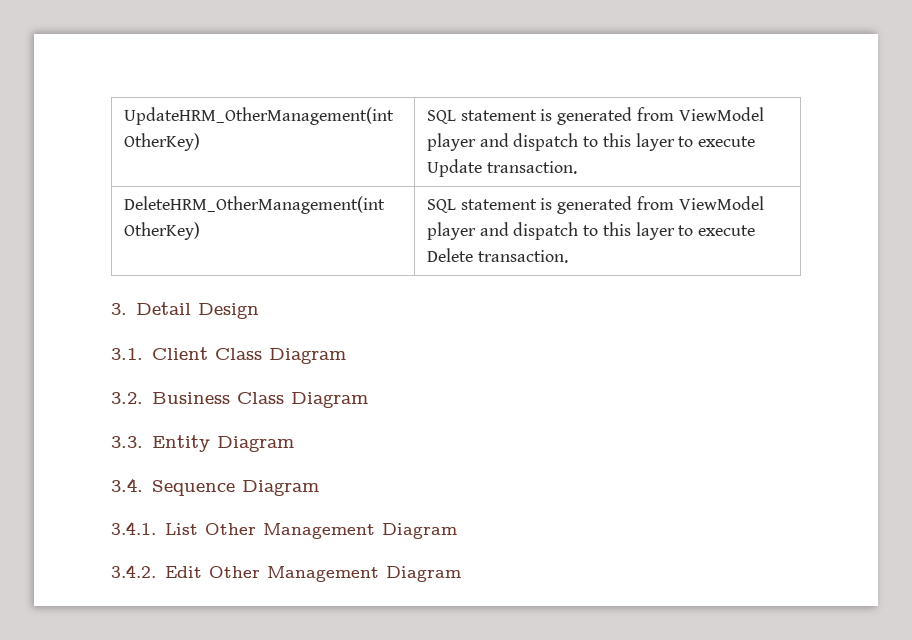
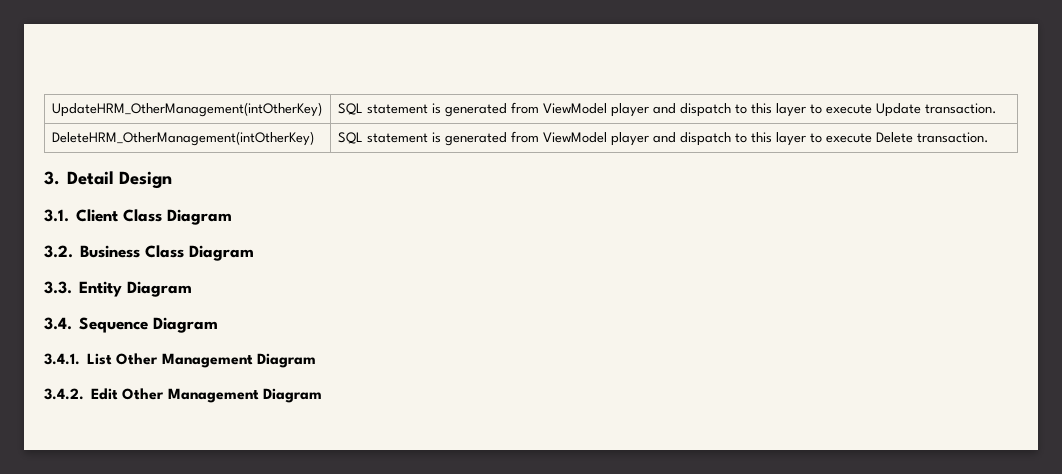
[123,107,394,125] [123,133,200,151] UpdateHRM_OtherManagement(int OtherKey) -> [52,102,323,117] UpdateHRM_OtherManagement(intOtherKey)
[123,196,385,214] [123,222,200,240] DeleteHRM_OtherManagement(int OtherKey) -> [52,131,315,146] DeleteHRM_OtherManagement(intOtherKey)

